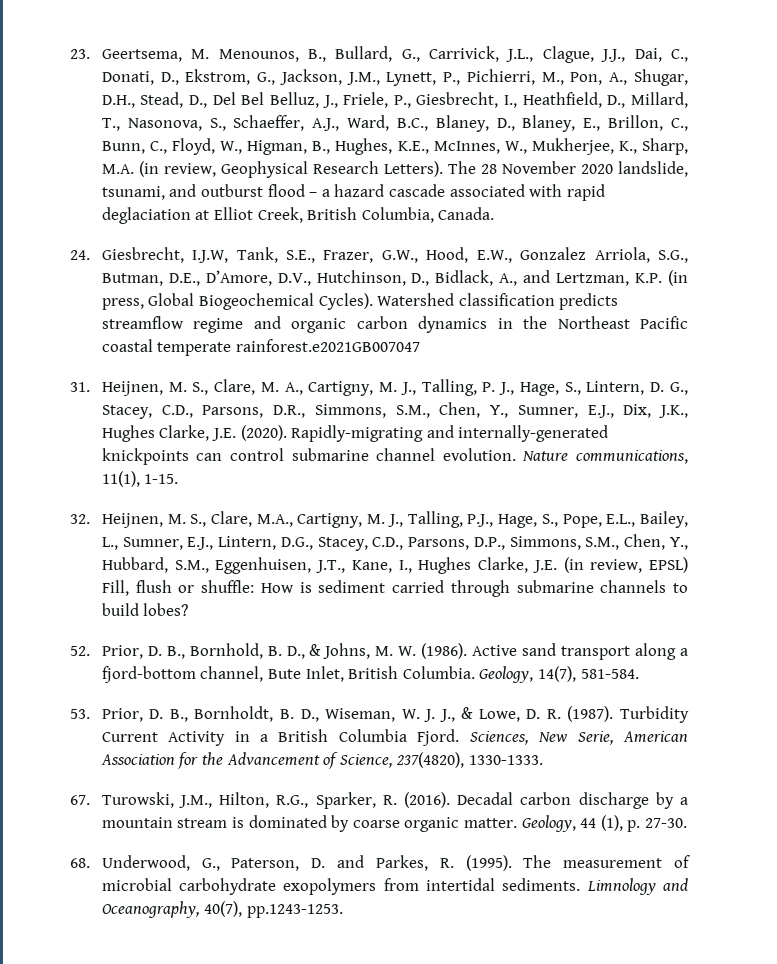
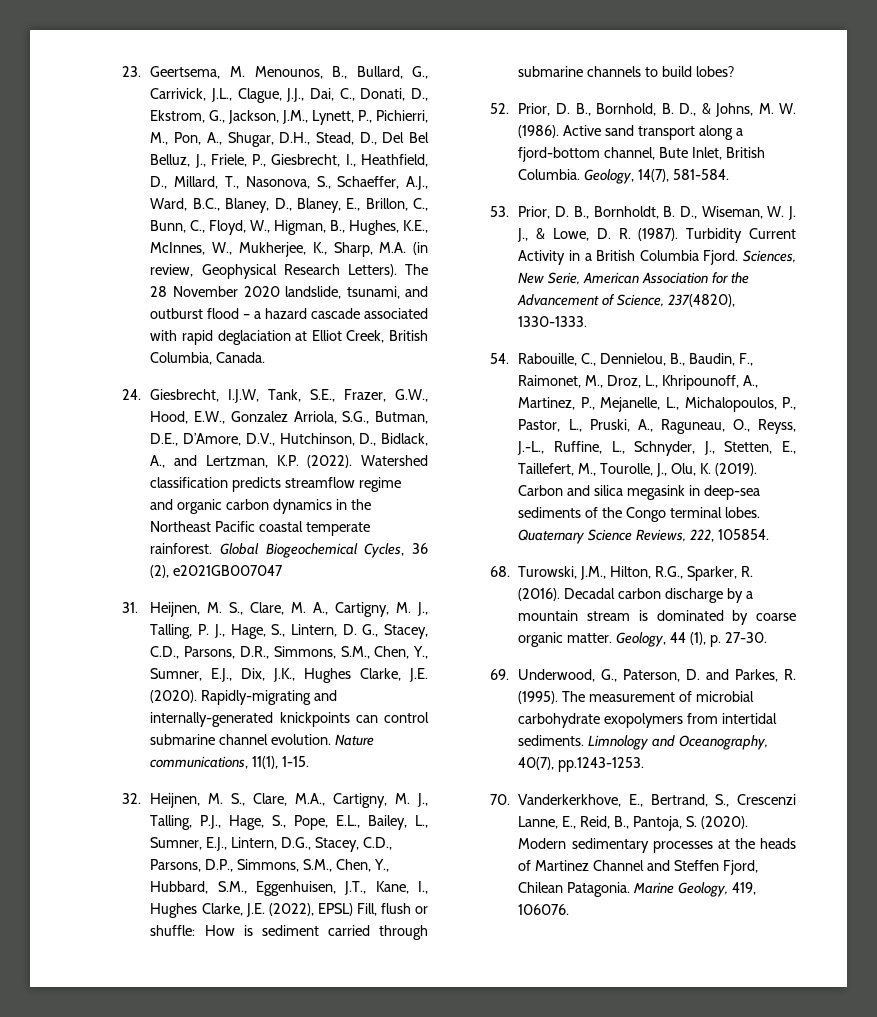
[668,270,688,286] [101,293,373,310] (in press, Global Biogeochemical Cycles). -> [307,455,353,468] (2022).
[235,339,420,352] rainforest.e2021GB007047 -> [150,543,428,558] [150,565,284,578] rainforest. Global Biogeochemical Cycles, 36 (2), e2021GB007047
[563,557,643,573] (in review, -> [268,903,314,916] (2022),
[70,795,91,805] 67. -> [489,353,754,366] [518,375,759,390] [518,397,797,412] [518,419,796,434] [517,441,796,456] [518,463,757,477] [518,485,761,500] [518,507,761,522] [518,529,770,544] [489,566,510,577] 54. Rabouille, C., Dennielou, B., Baudin, F., Raimonet, M., Droz, L., Khripounoff, A., Martinez, P., Mejanelle, L., Michalopoulos, P., Pastor, L., Pruski, A., Raguneau, O., Reyss, J.-L., Ruffine, L., Schnyder, J., Stetten, E., Taillefert, M., Tourolle, J., Olu, K. (2019). Carbon and silica megasink in deep-sea sediments of the Congo terminal lobes. Quaternary Science Reviews, 222, 105854. // 68.
[70,858,91,868] 68. -> [489,669,509,680] 69.
(343, 911) none -> [489,794,796,807] [518,816,748,831] [518,838,796,853] [518,860,759,875] [518,882,757,897] [518,904,570,915] // 70. Vanderkerkhove, E., Bertrand, S., Crescenzi Lanne, E., Reid, B., Pantoja, S. (2020). Modern sedimentary processes at the heads of Martinez Channel and Steffen Fjord, Chilean Patagonia. Marine Geology, 419, 106076.

